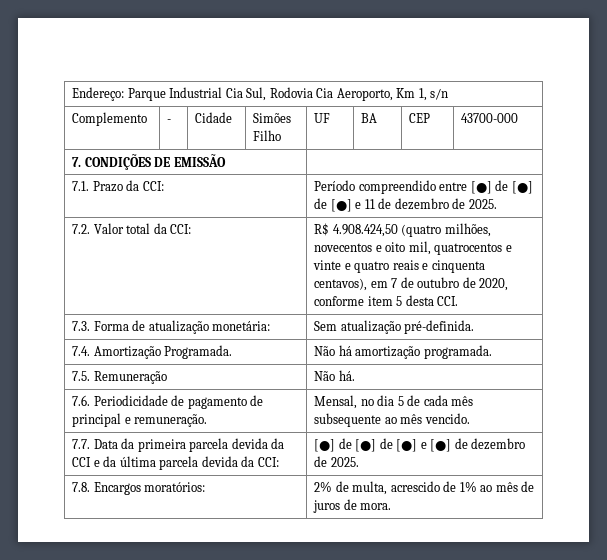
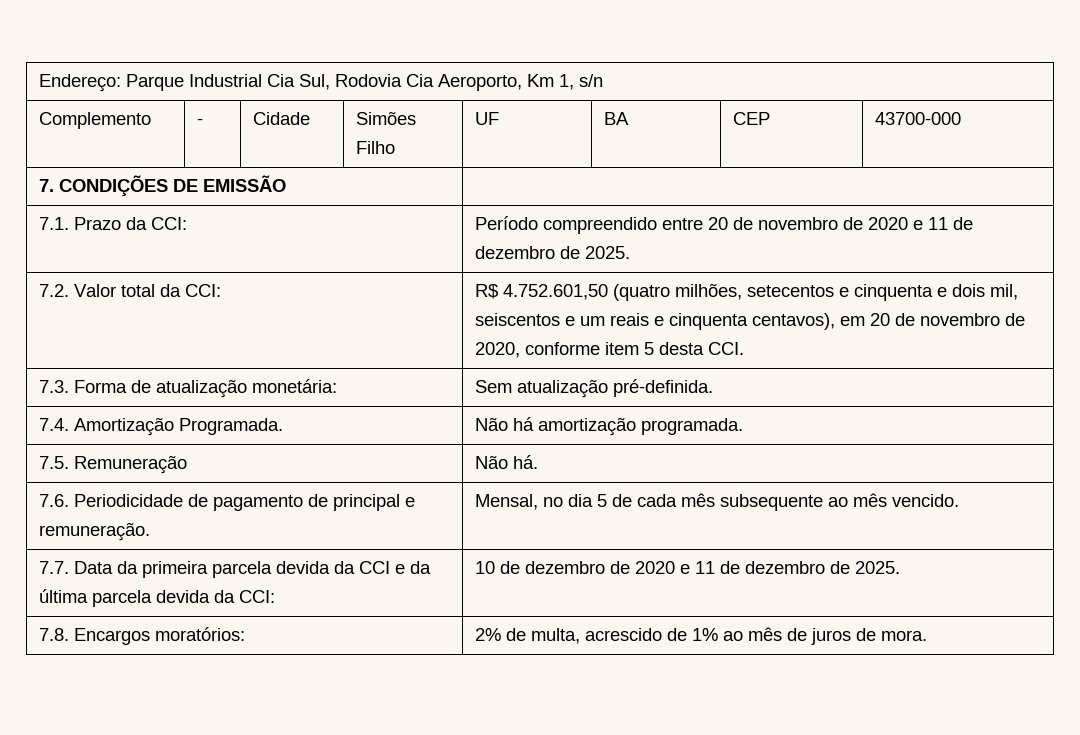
[470,180,533,194] [314,198,352,212] [●] de [●] de [●] -> [708,217,909,230] 20 de novembro de 2020
[332,224,398,237] 4.908.424,50 -> [503,284,609,300] 4.752.601,50
[314,241,512,255] [313,260,390,273] novecentos e oito mil, quatrocentos e vinte e quatro -> [747,284,1019,301] [475,313,606,326] setecentos e cinquenta e dois mil, seiscentos e um
[391,277,460,288] 7 de outubro -> [870,313,1001,326] 20 de novembro
[314,438,452,452] [●] de [●] de [●] e [●] -> [475,561,716,574] 10 de dezembro de 2020 e 11

